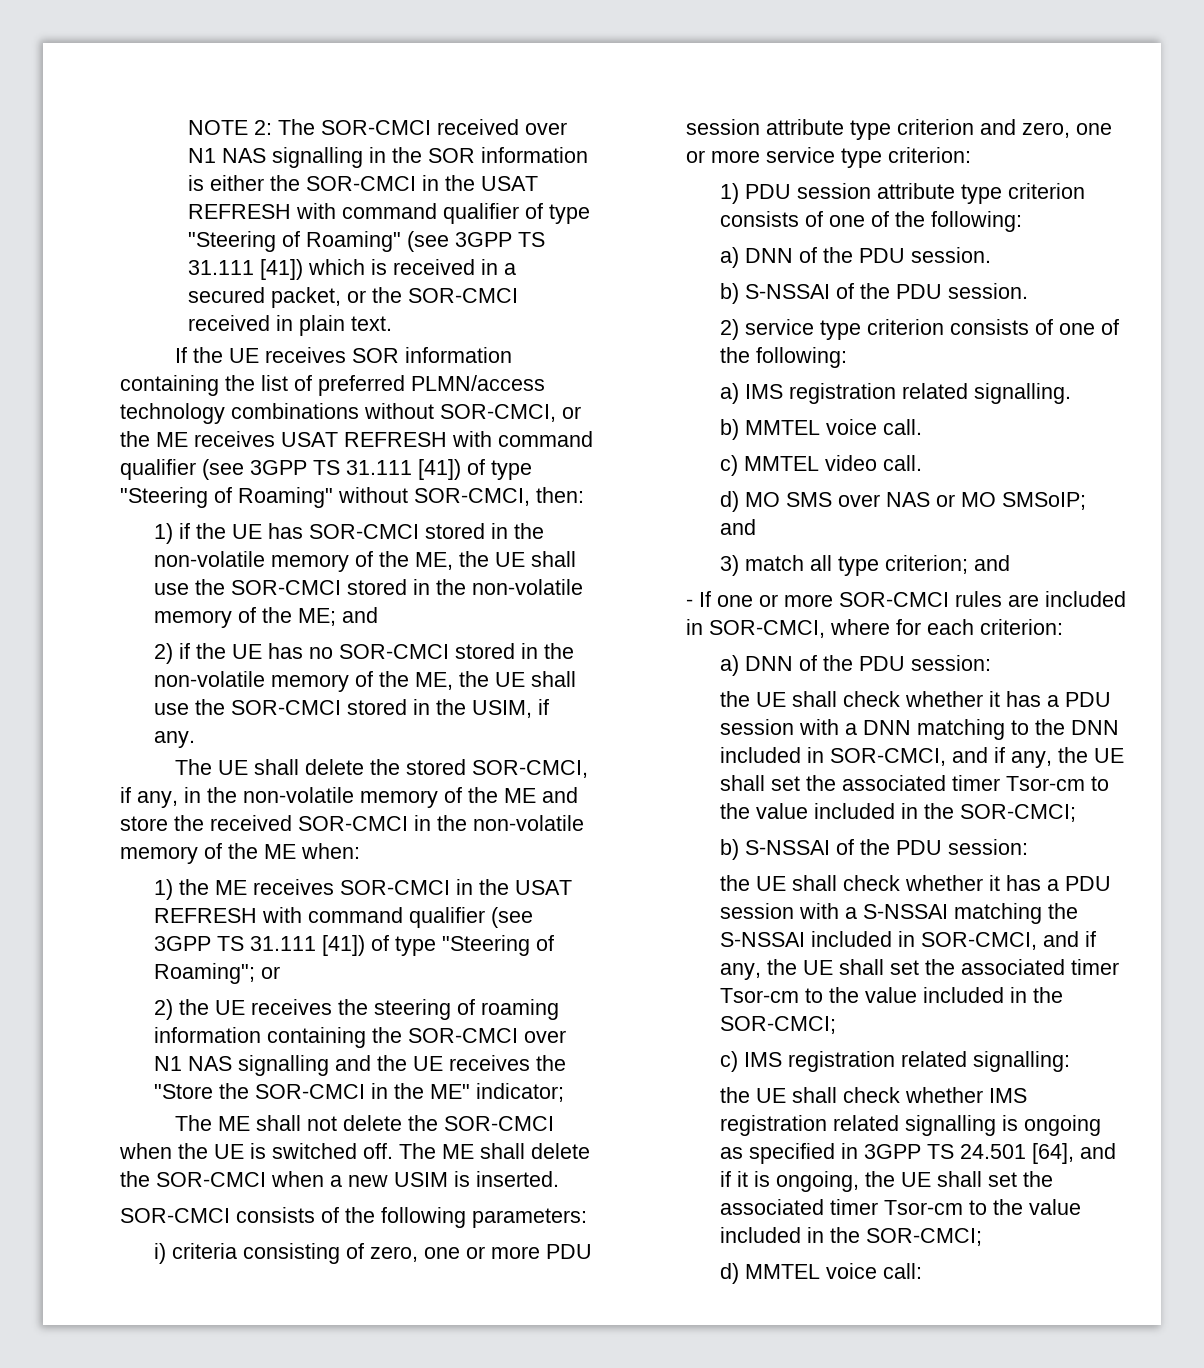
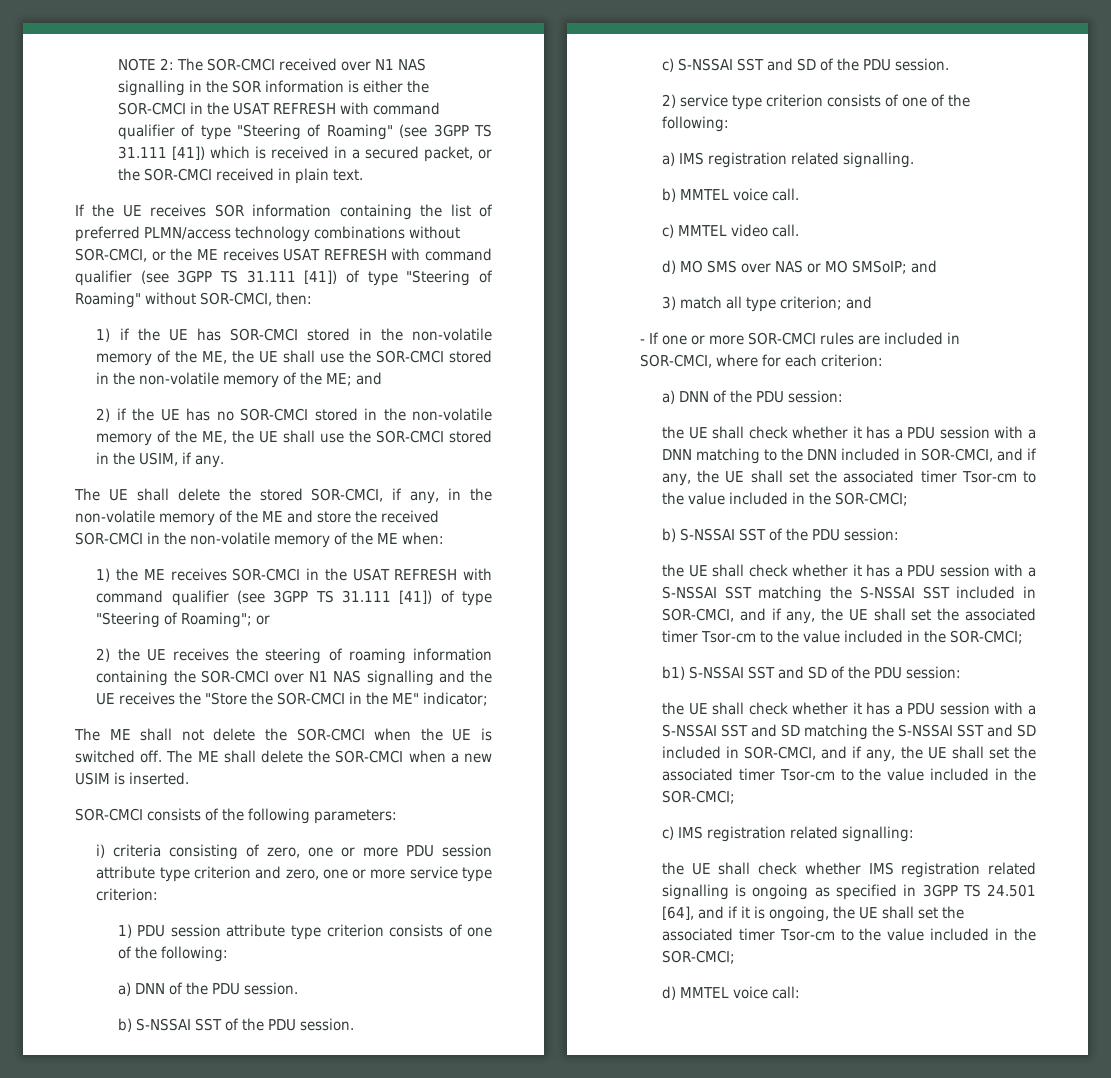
(830, 291) none -> [194,1018,354,1031] [661,58,816,72] SST of the PDU session. // c) S-NSSAI SST and SD
(830, 847) none -> [738,528,766,541] SST
[953,903,1078,924] [719,932,805,947] matching the S-NSSAI -> [724,586,1036,602] [661,608,1036,624] [661,630,1023,644] [661,666,961,680] [661,702,1036,715] [661,724,1036,740] SST matching the S-NSSAI SST included in SOR-CMCI, and if any, the UE shall set the associated timer Tsor-cm to the value included in the SOR-CMCI; // b1) S-NSSAI SST and SD of the PDU session: // the UE shall check whether it has a PDU session with a S-NSSAI SST and SD matching the S-NSSAI SST and SD

